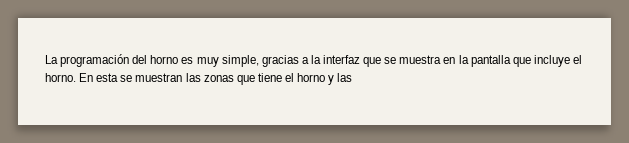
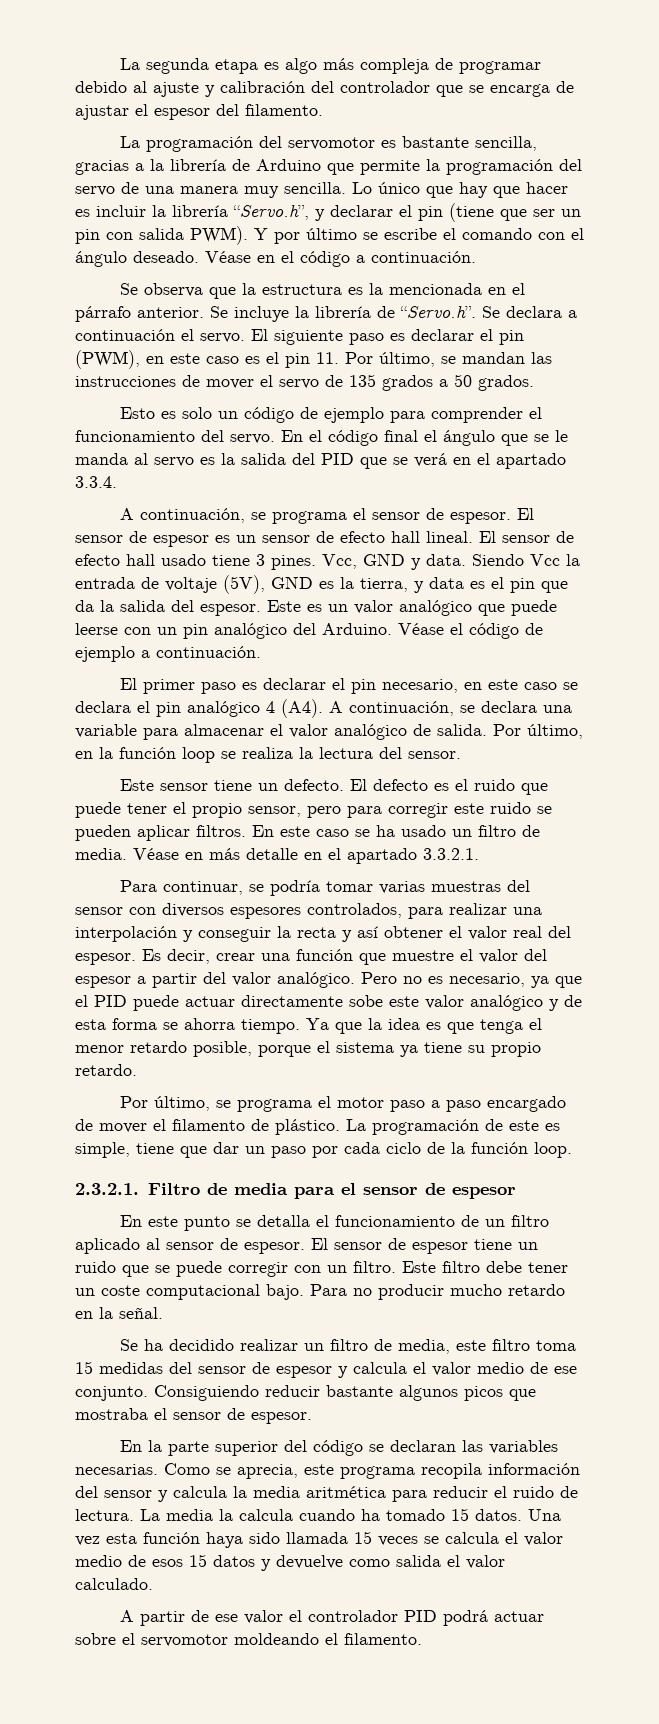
[45,54,582,67] [45,73,353,85] La programación del horno es muy simple, gracias a la interfaz que se muestra en la pantalla que incluye el horno. En esta se muestran las zonas que tiene el horno y las -> [120,58,542,74] [75,81,574,97] [75,104,323,120] [120,136,538,152] [75,159,582,175] [75,182,568,198] [75,203,581,222] [75,226,584,245] [75,251,476,267] [120,283,526,299] [75,305,577,322] [75,329,524,345] [75,350,552,369] [75,374,534,391] [120,407,543,423] [75,430,568,446] [75,453,566,469] [75,476,117,488] [120,508,535,524] [75,531,574,547] [75,553,580,570] [75,575,568,594] [75,600,557,616] [75,623,543,639] [75,646,261,662] [120,678,579,694] [75,699,572,718] [75,724,583,740] [75,747,461,763] [120,779,549,795] [75,802,552,818] [75,825,540,841] [75,848,479,864] [120,880,531,896] [75,903,542,919] [75,926,571,942] [75,949,547,965] [75,972,582,988] [75,995,582,1011] [75,1018,542,1034] [75,1041,541,1057] [75,1064,137,1076] [120,1096,567,1112] [75,1119,560,1135] [75,1142,572,1158] [75,1183,516,1199] [120,1215,550,1231] [75,1238,538,1254] [75,1261,568,1277] [75,1284,565,1300] [75,1307,163,1319] [120,1339,577,1354] [75,1361,577,1378] [75,1385,536,1401] [75,1408,312,1424] [120,1440,559,1456] [75,1463,580,1479] [75,1486,578,1502] [75,1508,561,1521] [75,1531,563,1548] [75,1554,505,1571] [75,1578,153,1590] [120,1610,545,1626] [75,1633,422,1647] La segunda etapa es algo más compleja de programar debido al ajuste y calibración del controlador que se encarga de ajustar el espesor del filamento. // La programación del servomotor es bastante sencilla, gracias a la librería de Arduino que permite la programación del servo de una manera muy sencilla. Lo único que hay que hacer es incluir la librería “Servo.h”, y declarar el pin (tiene que ser un pin con salida PWM). Y por último se escribe el comando con el ángulo deseado. Véase en el código a continuación. // Se observa que la estructura es la mencionada en el párrafo anterior. Se incluye la librería de “Servo.h”. Se declara a continuación el servo. El siguiente paso es declarar el pin (PWM), en este caso es el pin 11. Por último, se mandan las instrucciones de mover el servo de 135 grados a 50 grados. // Esto es solo un código de ejemplo para comprender el funcionamiento del servo. En el código final el ángulo que se le manda al servo es la salida del PID que se verá en el apartado 3.3.4. // A continuación, se programa el sensor de espesor. El sensor de espesor es un sensor de efecto hall lineal. El sensor de efecto hall usado tiene 3 pines. Vcc, GND y data. Siendo Vcc la entrada de voltaje (5V), GND es la tierra, y data es el pin que da la salida del espesor. Este es un valor analógico que puede leerse con un pin analógico del Arduino. Véase el código de ejemplo a continuación. // El primer paso es declarar el pin necesario, en este caso se declara el pin analógico 4 (A4). A continuación, se declara una variable para almacenar el valor analógico de salida. Por último, en la función loop se realiza la lectura del sensor. // Este sensor tiene un defecto. El defecto es el ruido que puede tener el propio sensor, pero para corregir este ruido se pueden aplicar filtros. En este caso se ha usado un filtro de media. Véase en más detalle en el apartado 3.3.2.1. // Para continuar, se podría tomar varias muestras del sensor con diversos espesores controlados, para realizar una interpolación y conseguir la recta y así obtener el valor real del espesor. Es decir, crear una función que muestre el valor del espesor a partir del valor analógico. Pero no es necesario, ya que el PID puede actuar directamente sobe este valor analógico y de esta forma se ahorra tiempo. Ya que la idea es que tenga el menor retardo posible, porque el sistema ya tiene su propio retardo. // Por último, se programa el motor paso a paso encargado de mover el filamento de plástico. La programación de este es simple, tiene que dar un paso por cada ciclo de la función loop. // 2.3.2.1. Filtro de media para el sensor de espesor // En este punto se detalla el funcionamiento de un filtro aplicado al sensor de espesor. El sensor de espesor tiene un ruido que se puede corregir con un filtro. Este filtro debe tener un coste computacional bajo. Para no producir mucho retardo en la señal. // Se ha decidido realizar un filtro de media, este filtro toma 15 medidas del sensor de espesor y calcula el valor medio de ese conjunto. Consiguiendo reducir bastante algunos picos que mostraba el sensor de espesor. // En la parte superior del código se declaran las variables necesarias. Como se aprecia, este programa recopila información del sensor y calcula la media aritmética para reducir el ruido de lectura. La media la calcula cuando ha tomado 15 datos. Una vez esta función haya sido llamada 15 veces se calcula el valor medio de esos 15 datos y devuelve como salida el valor calculado. // A partir de ese valor el controlador PID podrá actuar sobre el servomotor moldeando el filamento.

